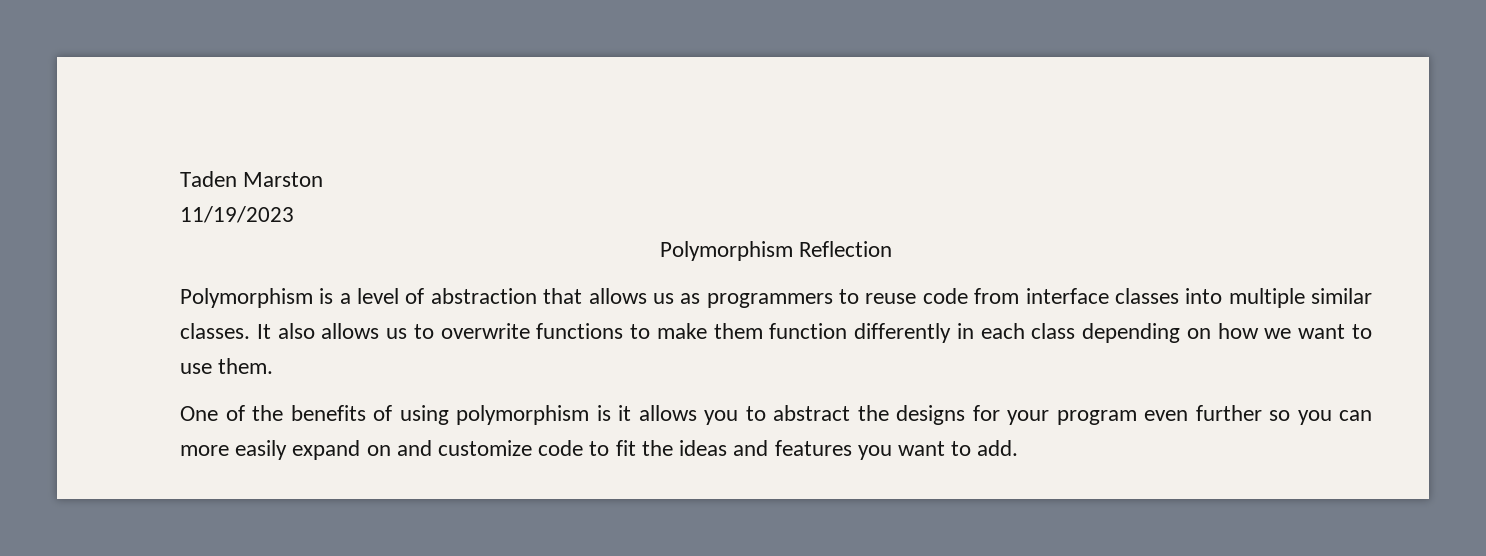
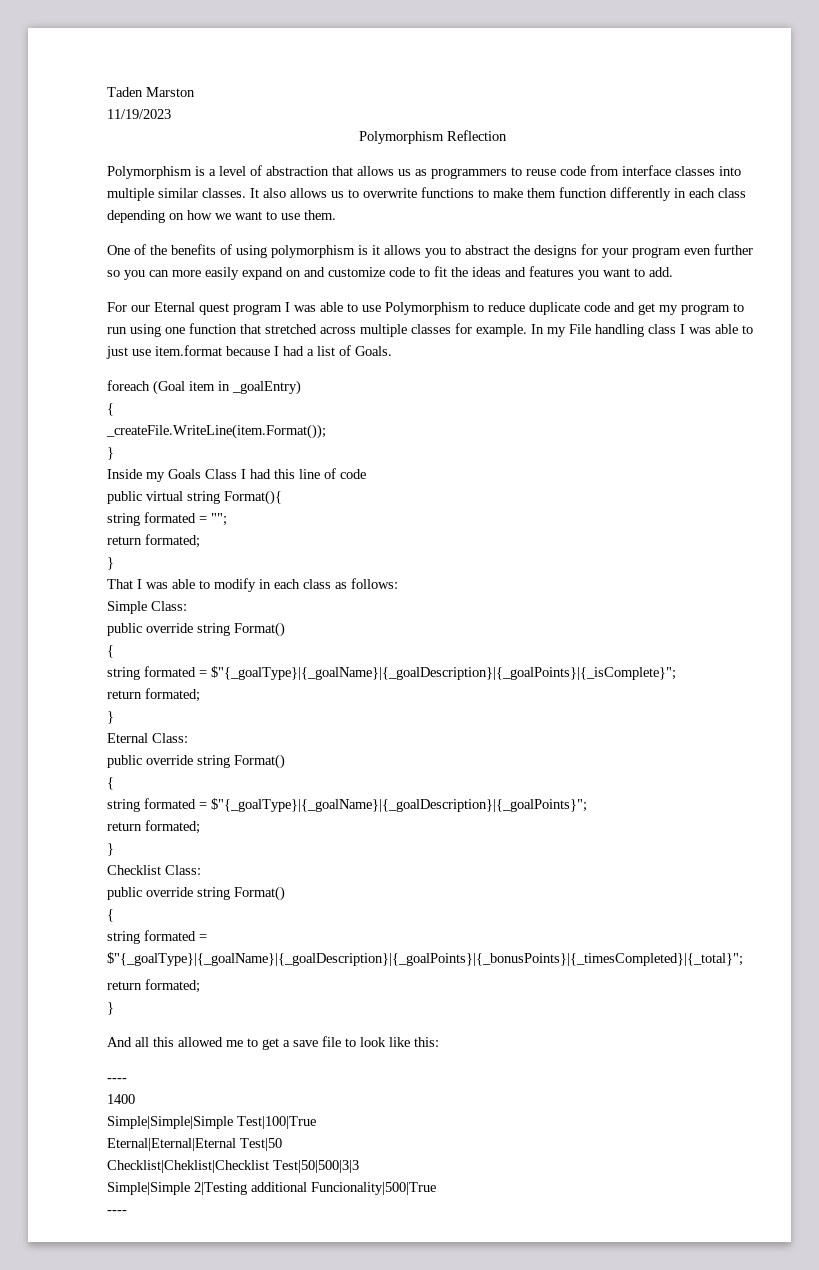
(1019, 448) none -> [107,302,744,315] [107,323,753,337] [106,345,392,359] [107,380,301,395] [107,403,114,416] [106,424,326,439] [107,447,114,460] [107,468,366,482] [107,490,282,505] [107,512,227,526] [107,534,200,548] [107,557,114,570] [107,578,398,592] [107,601,187,614] [107,622,285,637] [107,645,114,658] [107,666,676,680] [107,688,200,702] [107,711,114,724] [107,733,188,743] [107,754,285,769] [107,777,114,790] [107,798,587,812] [107,820,200,834] [107,843,114,856] [107,865,201,875] [107,886,285,901] [107,909,114,922] [107,930,207,944] [107,952,743,966] [107,979,200,993] [107,1002,114,1015] [107,1036,439,1050] [107,1078,127,1082] [107,1094,135,1104] [107,1116,316,1129] [107,1138,282,1151] [107,1160,359,1173] [107,1182,436,1195] [107,1210,127,1214] // For our Eternal quest program I was able to use Polymorphism to reduce duplicate code and get my program to run using one function that stretched across multiple classes for example. In my File handling class I was able to just use item.format because I had a list of Goals. // foreach (Goal item in _goalEntry) // { // _createFile.WriteLine(item.Format()); // } // Inside my Goals Class I had this line of code // public virtual string Format(){ // string formated = ""; // return formated; // } // That I was able to modify in each class as follows: // Simple Class: // public override string Format() // { // string formated = $"{_goalType}|{_goalName}|{_goalDescription}|{_goalPoints}|{_isComplete}"; // return formated; // } // Eternal Class: // public override string Format() // { // string formated = $"{_goalType}|{_goalName}|{_goalDescription}|{_goalPoints}"; // return formated; // } // Checklist Class: // public override string Format() // { // string formated = $"{_goalType}|{_goalName}|{_goalDescription}|{_goalPoints}|{_bonusPoints}|{_timesCompleted}|{_total}"; // return formated; // } // And all this allowed me to get a save file to look like this: // ---- // 1400 // Simple|Simple|Simple Test|100|True // Eternal|Eternal|Eternal Test|50 // Checklist|Cheklist|Checklist Test|50|500|3|3 // Simple|Simple 2|Testing additional Funcionality|500|True // ----

